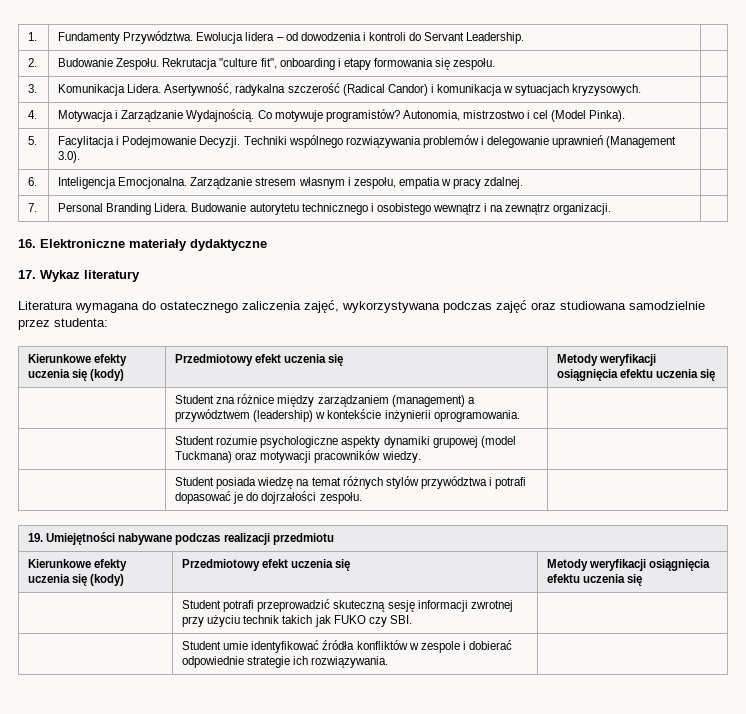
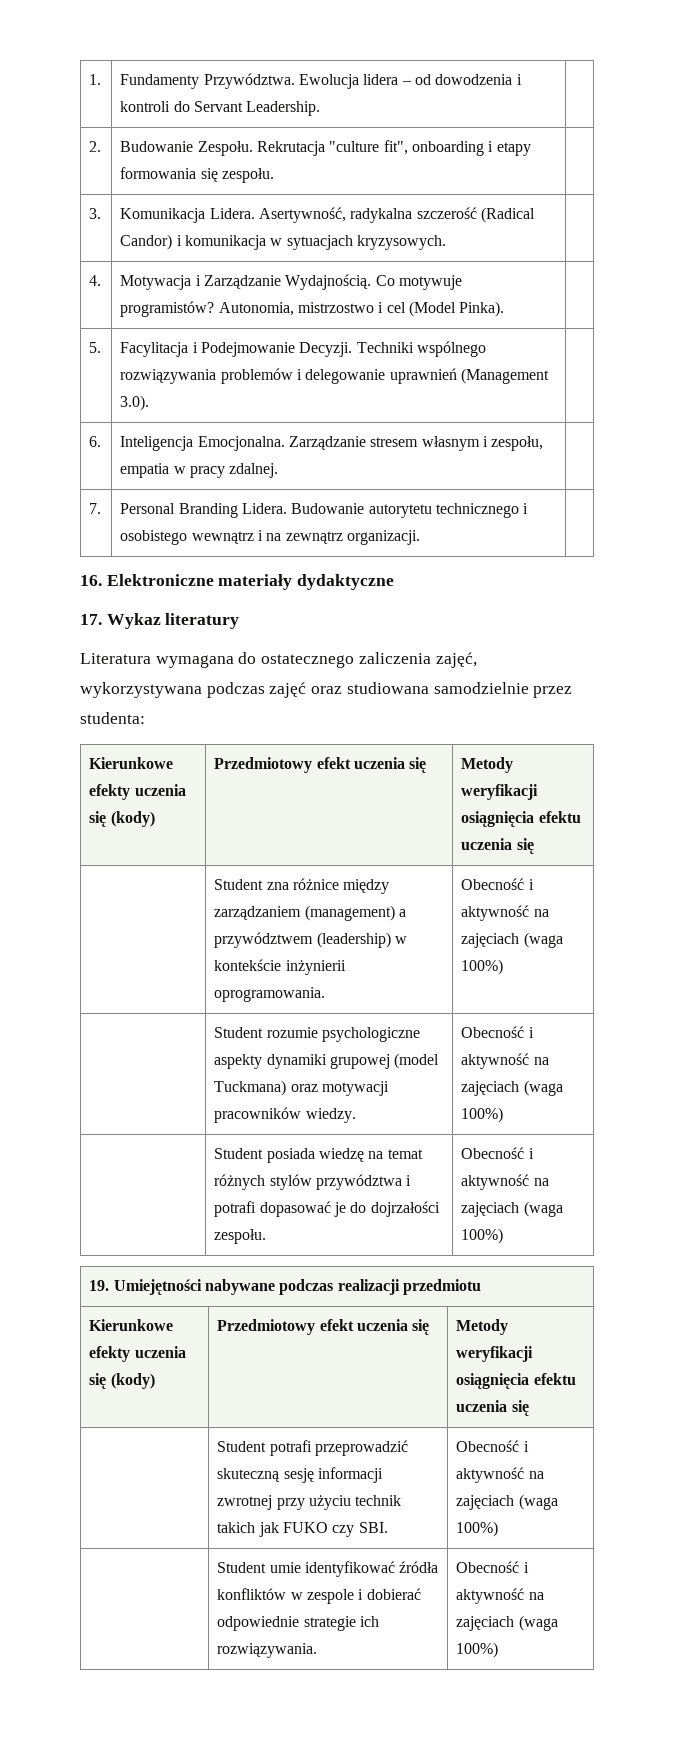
(520, 416) none -> [461,878,534,890] [461,905,549,921] [461,932,563,948] [461,959,504,975] Obecność i aktywność na zajęciach (waga 100%)
(421, 457) none -> [461,1026,534,1038] [461,1053,549,1069] [461,1080,563,1096] [461,1107,504,1123] Obecność i aktywność na zajęciach (waga 100%)
(362, 498) none -> [461,1147,534,1159] [461,1174,549,1190] [461,1201,563,1217] [461,1228,504,1244] Obecność i aktywność na zajęciach (waga 100%)
(412, 619) none -> [456,1440,529,1452] [456,1467,544,1483] [456,1494,558,1510] [456,1521,499,1537] Obecność i aktywność na zajęciach (waga 100%)
(389, 662) none -> [456,1561,529,1573] [456,1588,544,1604] [456,1615,558,1631] [456,1642,499,1658] Obecność i aktywność na zajęciach (waga 100%)

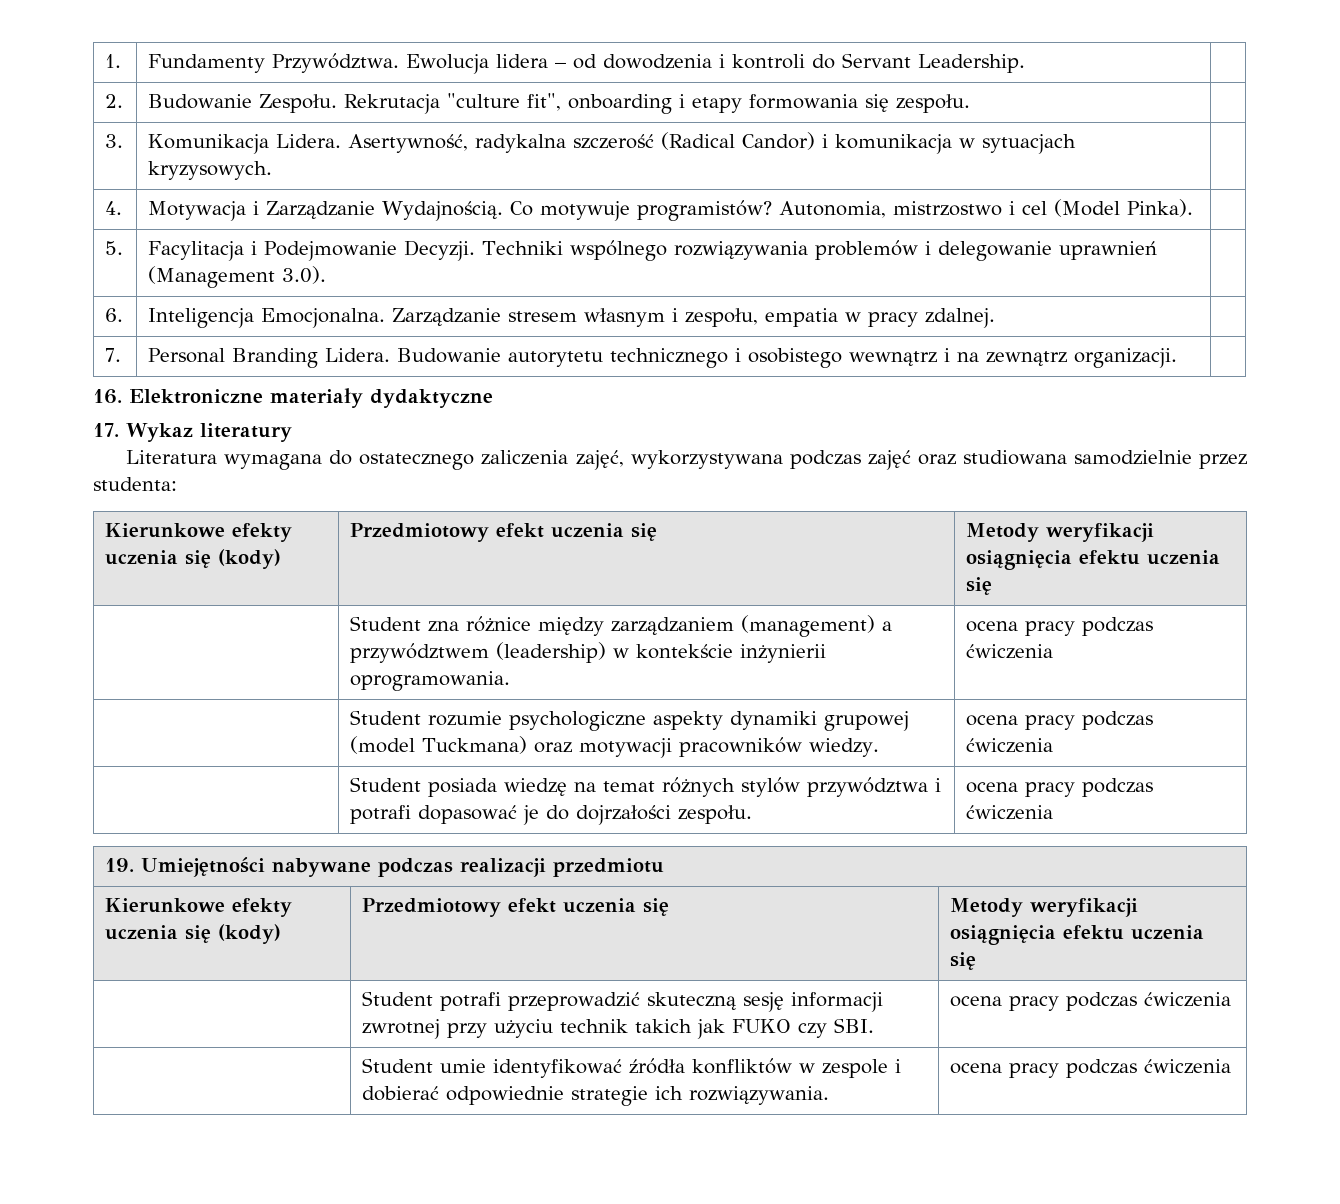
[461,878,534,890] [461,905,549,921] [461,932,563,948] [461,959,504,975] Obecność i aktywność na zajęciach (waga 100%) -> [966,617,1154,636] [966,644,1054,659] ocena pracy podczas ćwiczenia
[461,1026,534,1038] [461,1053,549,1069] [461,1080,563,1096] [461,1107,504,1123] Obecność i aktywność na zajęciach (waga 100%) -> [966,711,1154,730] [966,738,1054,753] ocena pracy podczas ćwiczenia
[461,1147,534,1159] [461,1174,549,1190] [461,1201,563,1217] [461,1228,504,1244] Obecność i aktywność na zajęciach (waga 100%) -> [966,778,1154,797] [966,805,1054,820] ocena pracy podczas ćwiczenia
[456,1440,529,1452] [456,1467,544,1483] [456,1494,558,1510] [456,1521,499,1537] Obecność i aktywność na zajęciach (waga 100%) -> [950,992,1232,1011] ocena pracy podczas ćwiczenia
[456,1561,529,1573] [456,1588,544,1604] [456,1615,558,1631] [456,1642,499,1658] Obecność i aktywność na zajęciach (waga 100%) -> [950,1059,1232,1078] ocena pracy podczas ćwiczenia

